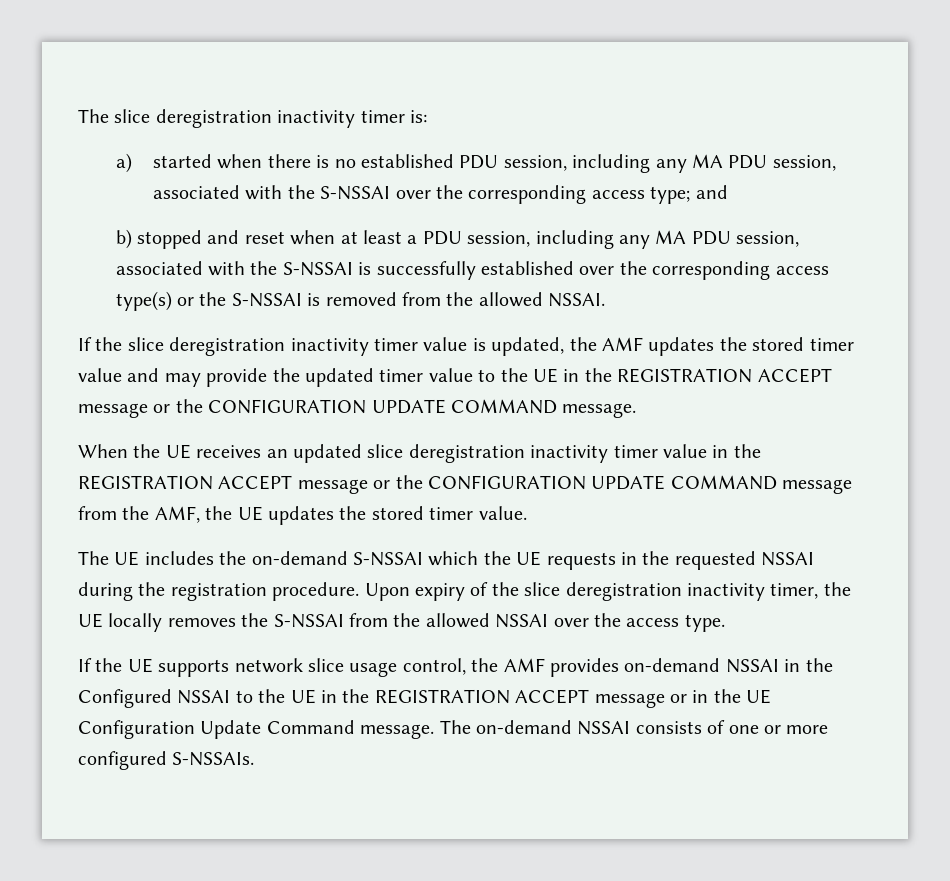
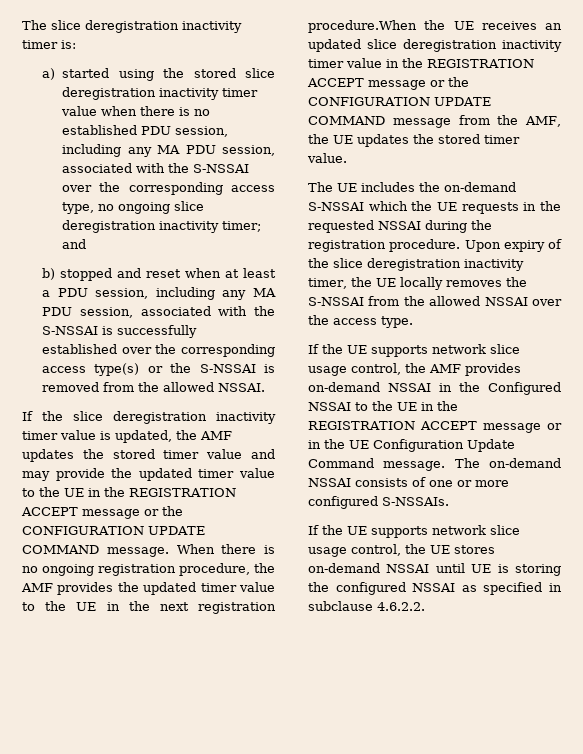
(213, 161) none -> [118,68,275,81] [62,87,259,100] [61,106,98,116] using the stored slice deregistration inactivity timer value
[650,186,691,204] type; -> [62,201,205,214] [62,220,262,233] type, no ongoing slice deregistration inactivity timer;
[78,444,128,458] // When -> [176,544,275,554] [22,563,275,576] [21,582,275,595] [22,601,276,614] [308,20,417,33] When there is no ongoing registration procedure, the AMF provides the updated timer value to the UE in the next registration procedure.When
(255, 759) none -> [308,525,520,538] [308,544,495,557] [308,563,561,576] [308,582,562,595] [308,601,425,611] // If the UE supports network slice usage control, the UE stores on-demand NSSAI until UE is storing the configured NSSAI as specified in subclause 4.6.2.2.

